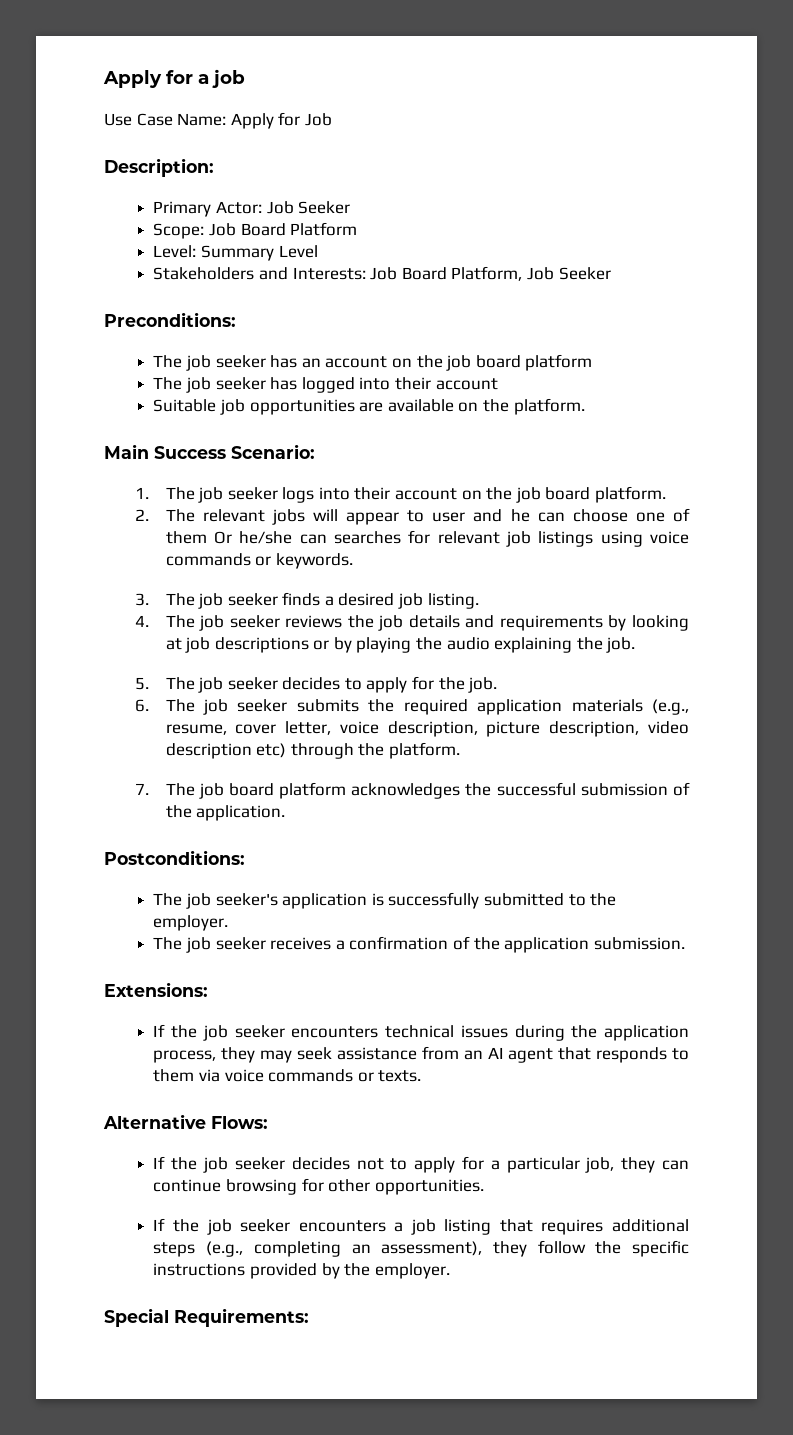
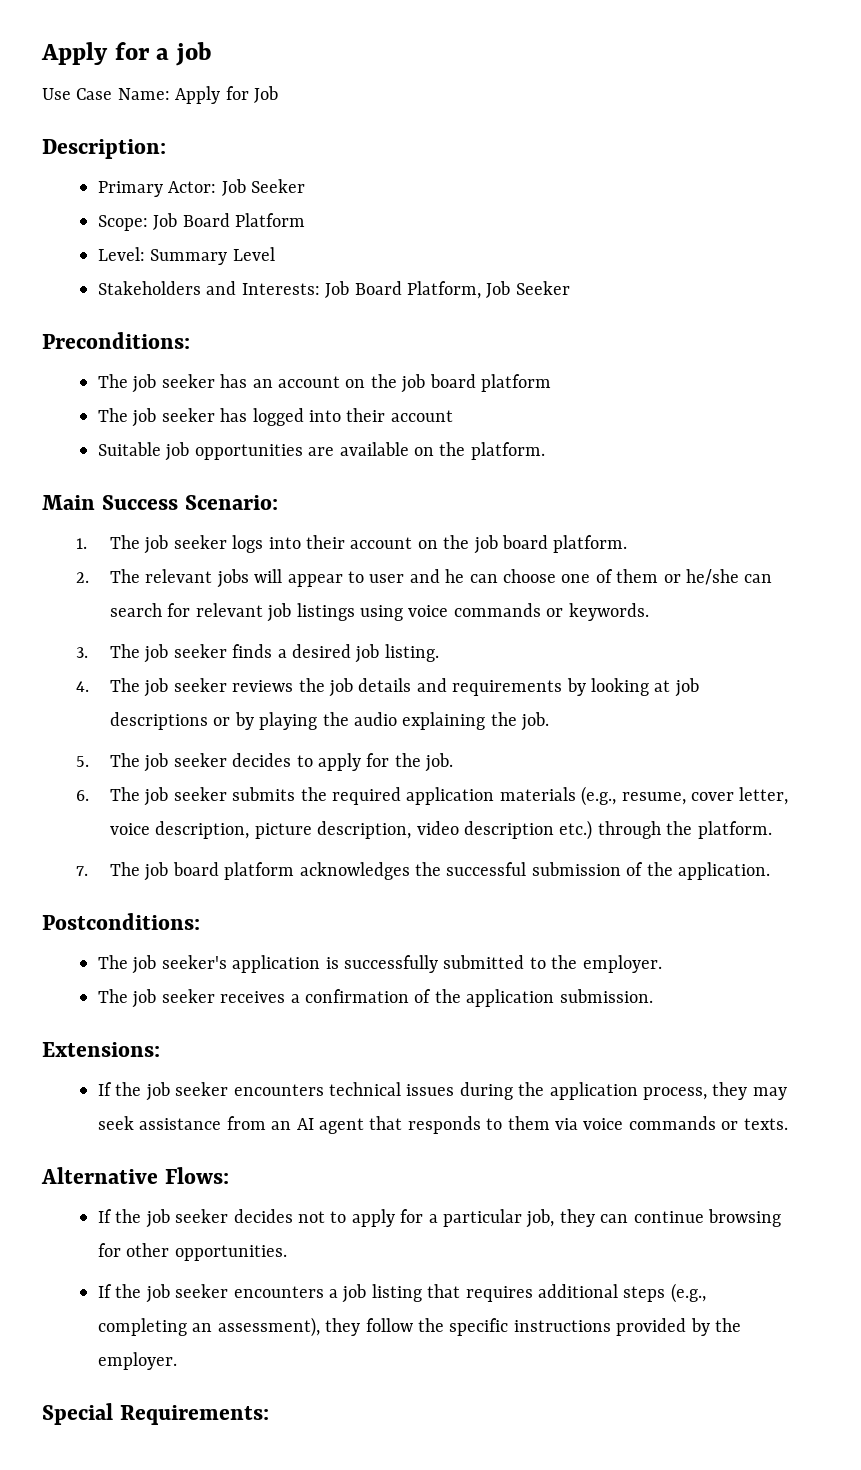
[213,531,232,544] Or -> [663,574,681,583] or
[333,531,401,544] searches -> [109,603,162,617] search
[256,743,287,758] etc) -> [559,820,593,840] etc.)

